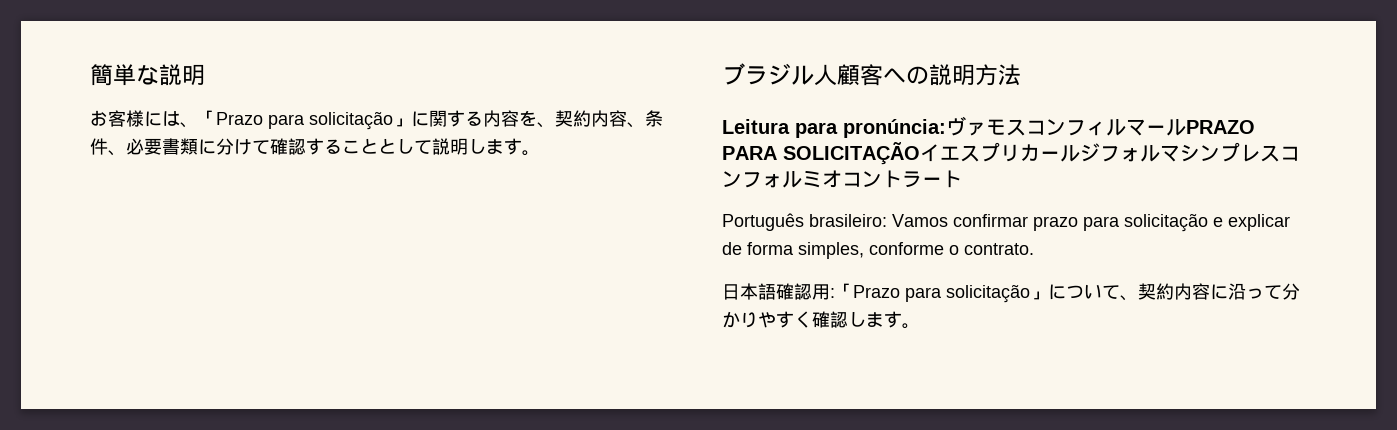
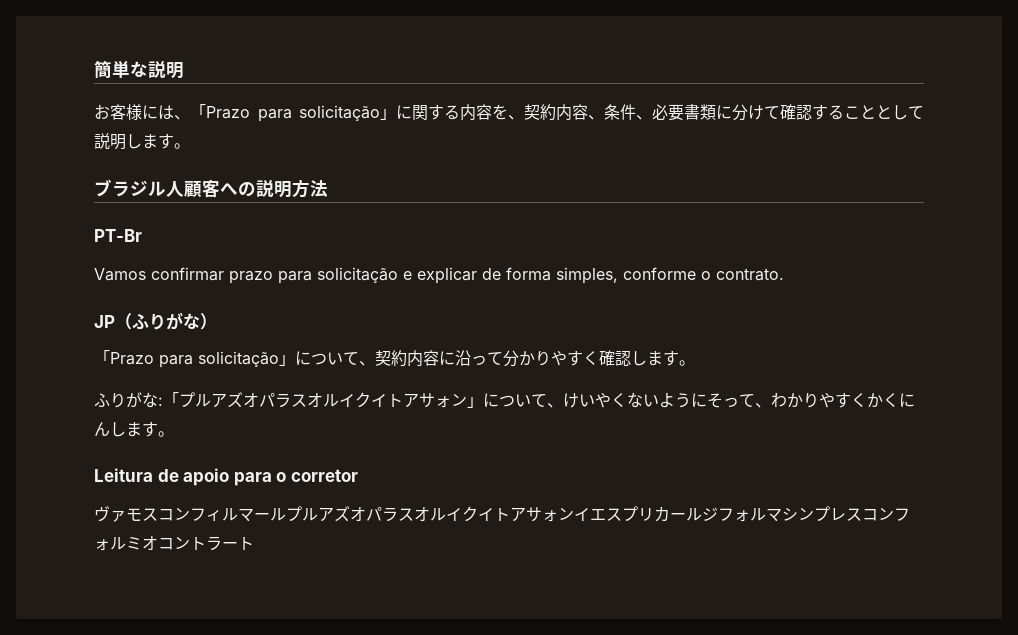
[722,119,946,138] Leitura para pronúncia: -> [94,229,142,242] [94,267,784,284] [94,312,217,330] [94,350,695,368] [94,392,915,408] [94,421,174,437] [94,468,358,486] PT-Br // Vamos confirmar prazo para solicitação e explicar de forma simples, conforme o contrato. // JP（ふりがな） // 「Prazo para solicitação」について、契約内容に沿って分かりやすく確認します。 // ふりがな:「プルアズオパラスオルイクイトアサォン」について、けいやくないようにそって、わかりやすくかくにんします。 // Leitura de apoio para o corretor //
[1186,120,1255,134] [722,142,920,165] PRAZO PARA SOLICITAÇÃO -> [286,506,574,522] プルアズオパラスオルイクイトアサォン
[722,213,1290,232] [722,242,1034,259] [722,283,1300,303] [722,311,920,329] // Português brasileiro: Vamos confirmar prazo para solicitação e explicar de forma simples, conforme o contrato. // 日本語確認用:「Prazo para solicitação」について、契約内容に沿って分かりやすく確認します。 -> (254, 543) none

